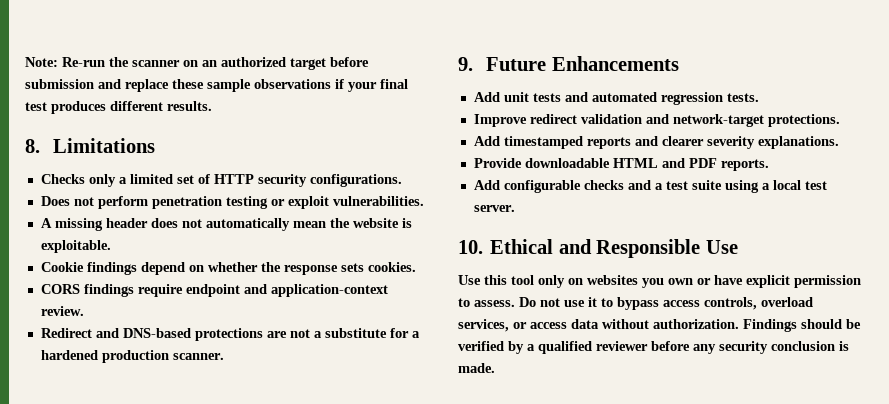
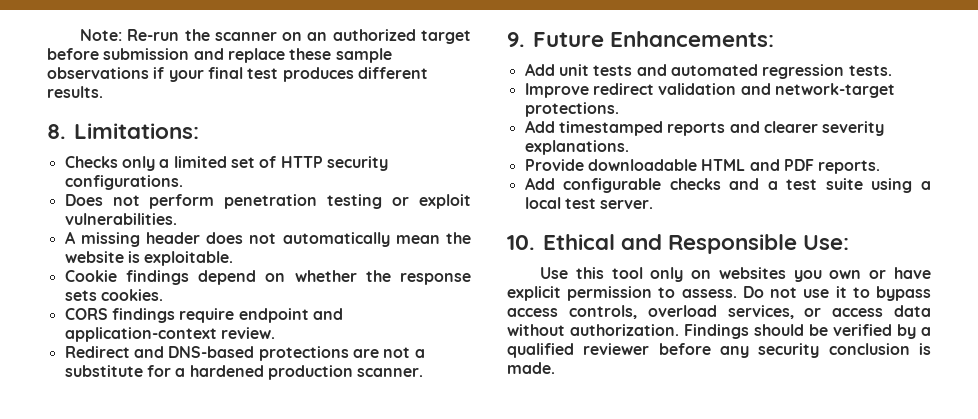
[53,138,156,153] Limitations -> [74,123,199,139] Limitations:
[551,56,679,71] Enhancements -> [610,31,775,47] Enhancements:
[705,240,738,254] Use -> [803,235,850,250] Use:

